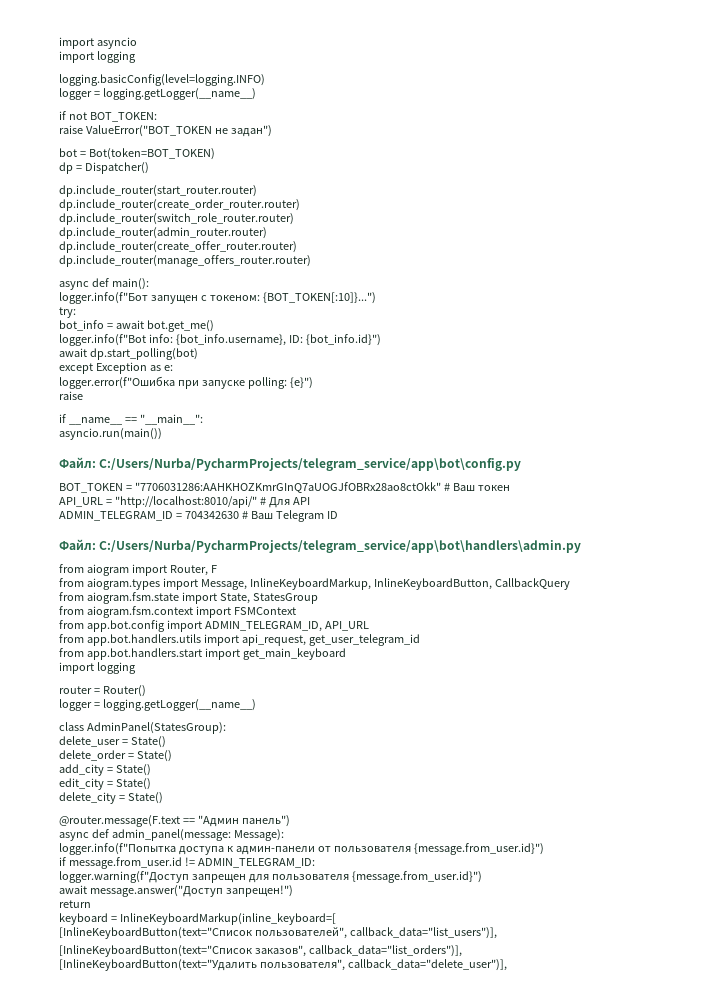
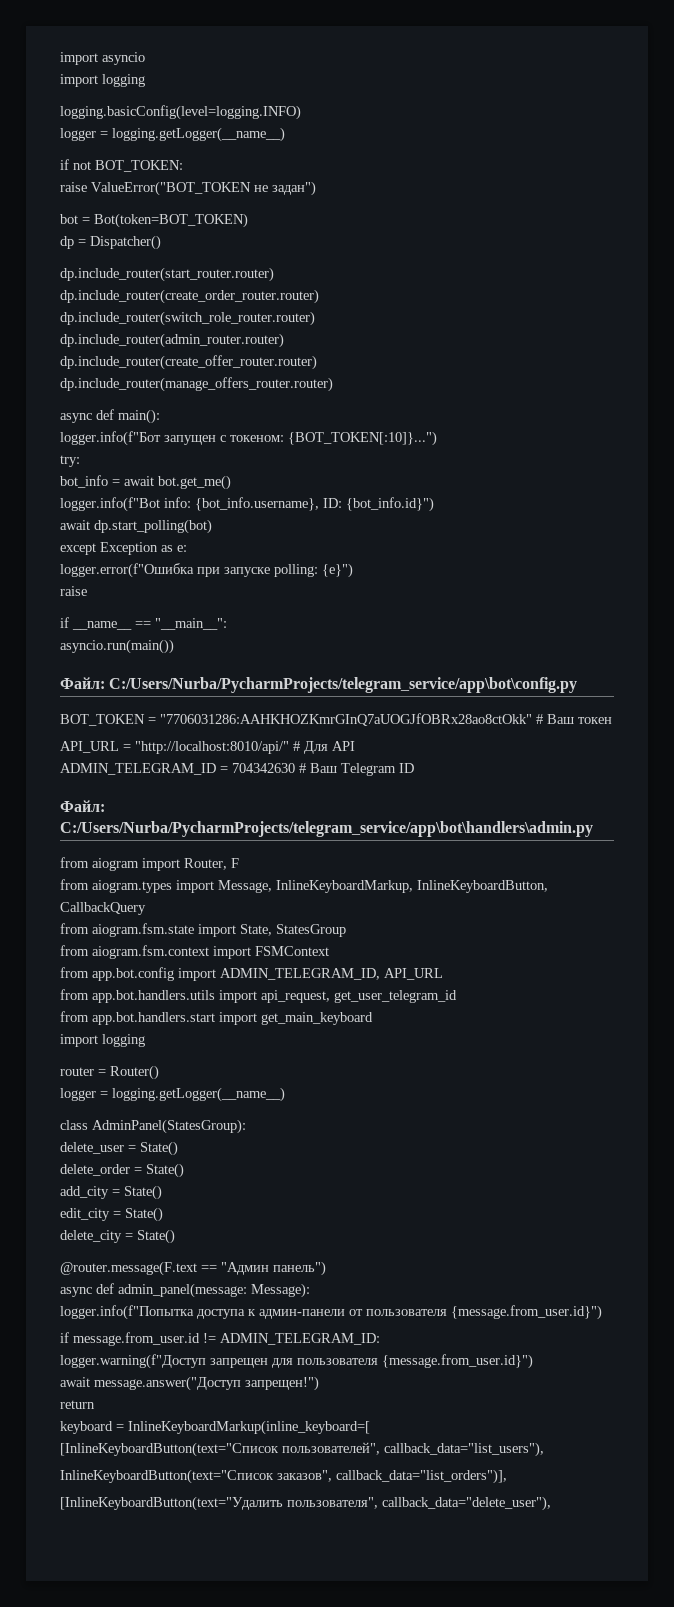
[349,927,497,939] [59,945,252,957] callback_data="list_users")], // [InlineKeyboardButton(text="Список -> [384,1442,544,1457] [60,1469,274,1484] callback_data="list_users"), // InlineKeyboardButton(text="Список
[347,959,507,971] callback_data="delete_user")], -> [382,1496,551,1511] callback_data="delete_user"),

